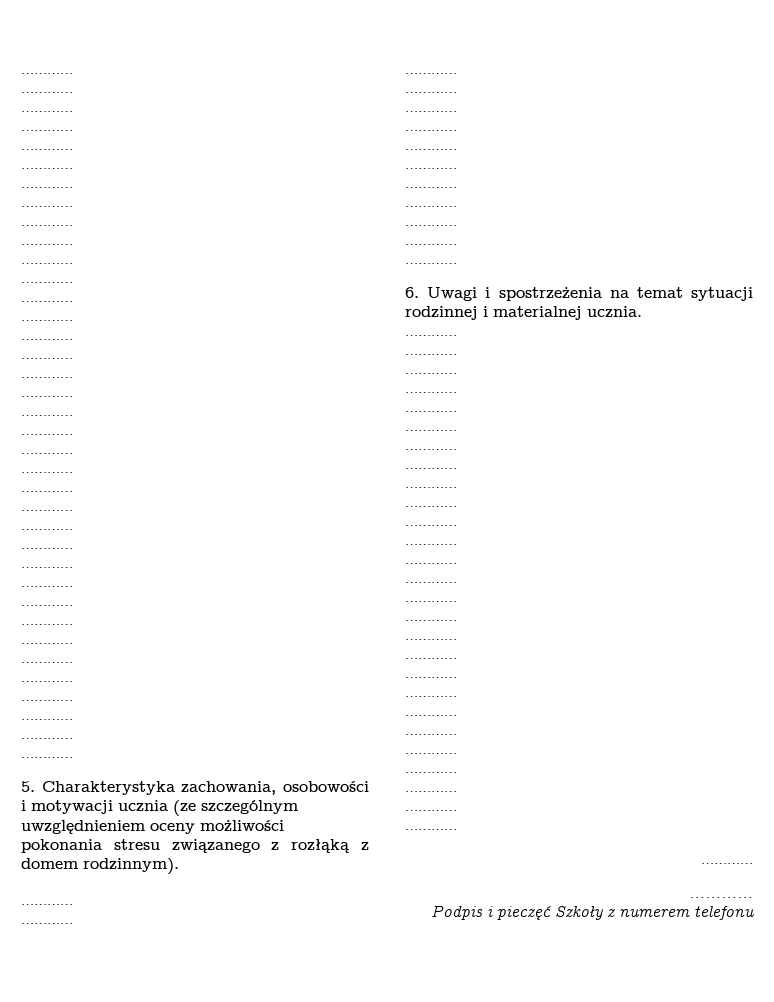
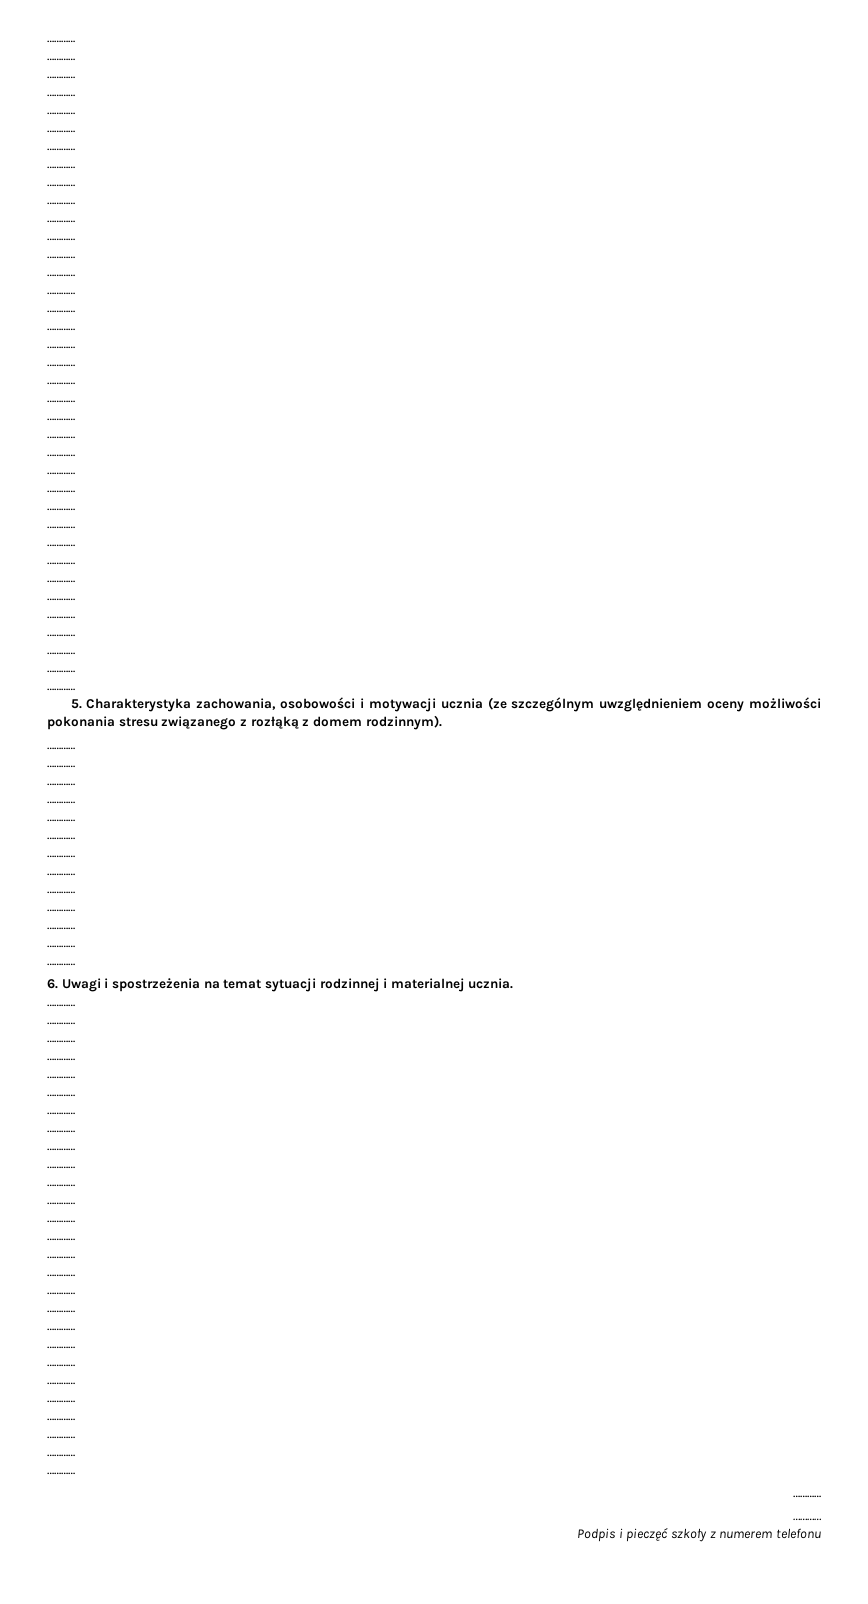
[555,906,603,920] Szkoły -> [671,1528,708,1542] szkoły

